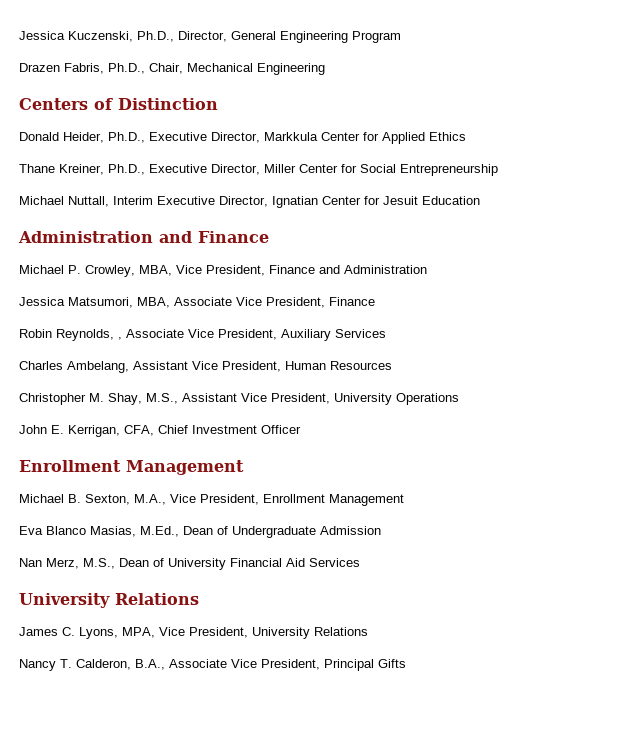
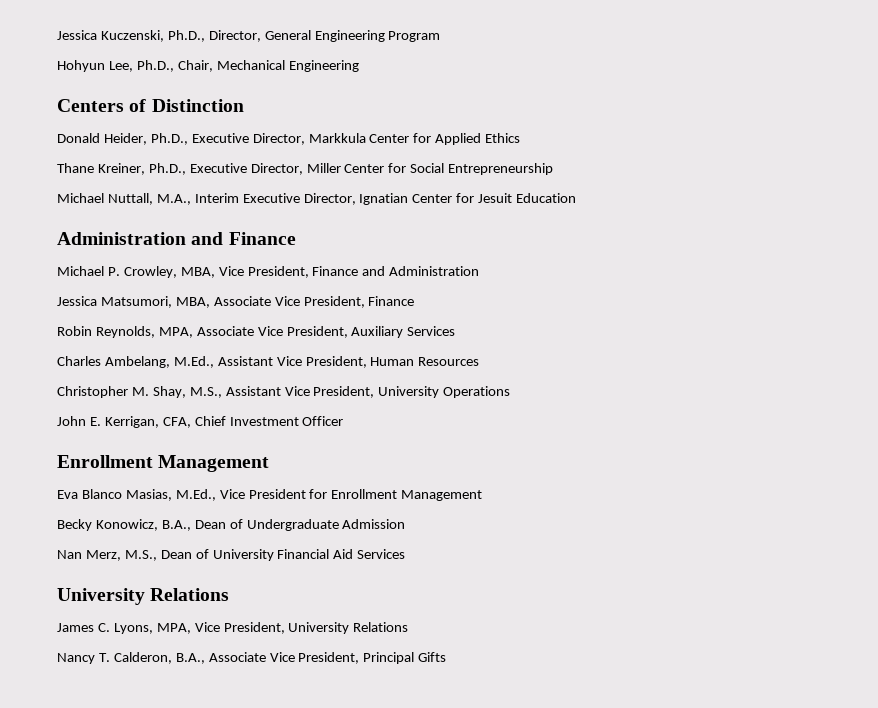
[19,63,104,74] Drazen Fabris, -> [57,60,133,72] Hohyun Lee,
(109, 201) none -> [156,194,191,205] M.A.,
[118,337,122,340] , -> [158,327,193,338] MPA,
(129, 367) none -> [173,356,214,368] M.Ed.,
[19,494,404,506] [19,526,179,537] Michael B. Sexton, M.A., Vice President, Enrollment Management // Eva Blanco Masias, M.Ed., -> [57,489,483,501] [57,519,191,531] Eva Blanco Masias, M.Ed., Vice President for Enrollment Management // Becky Konowicz, B.A.,

